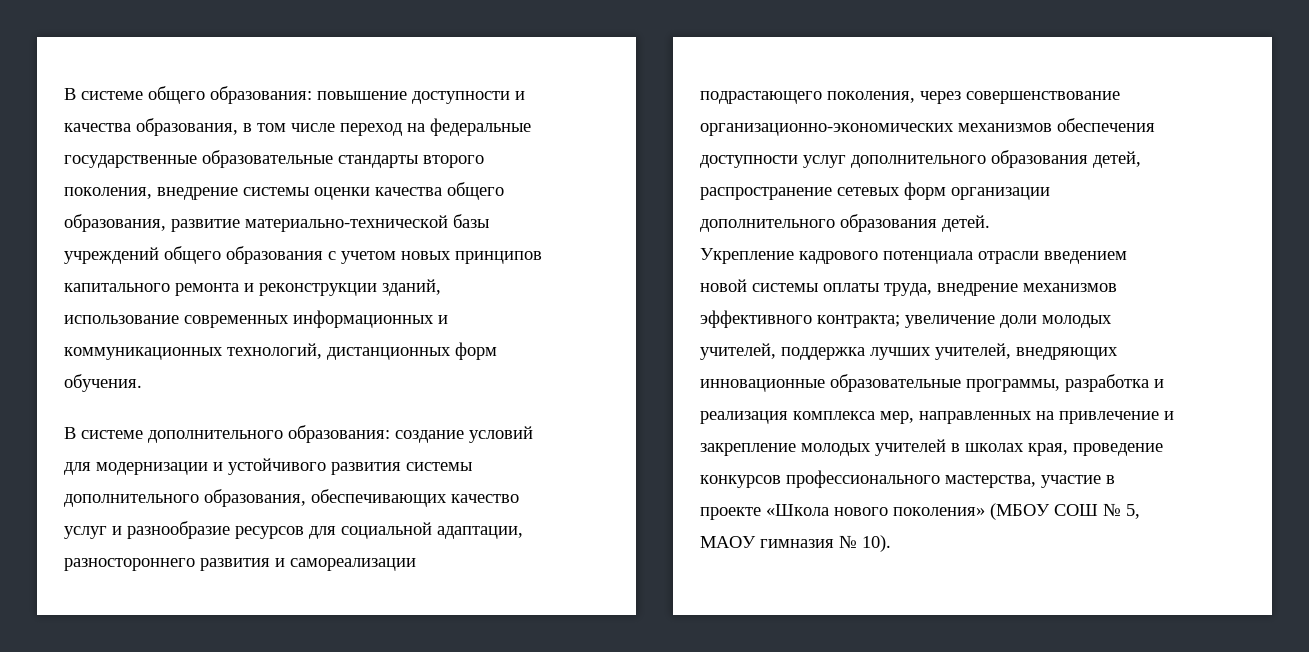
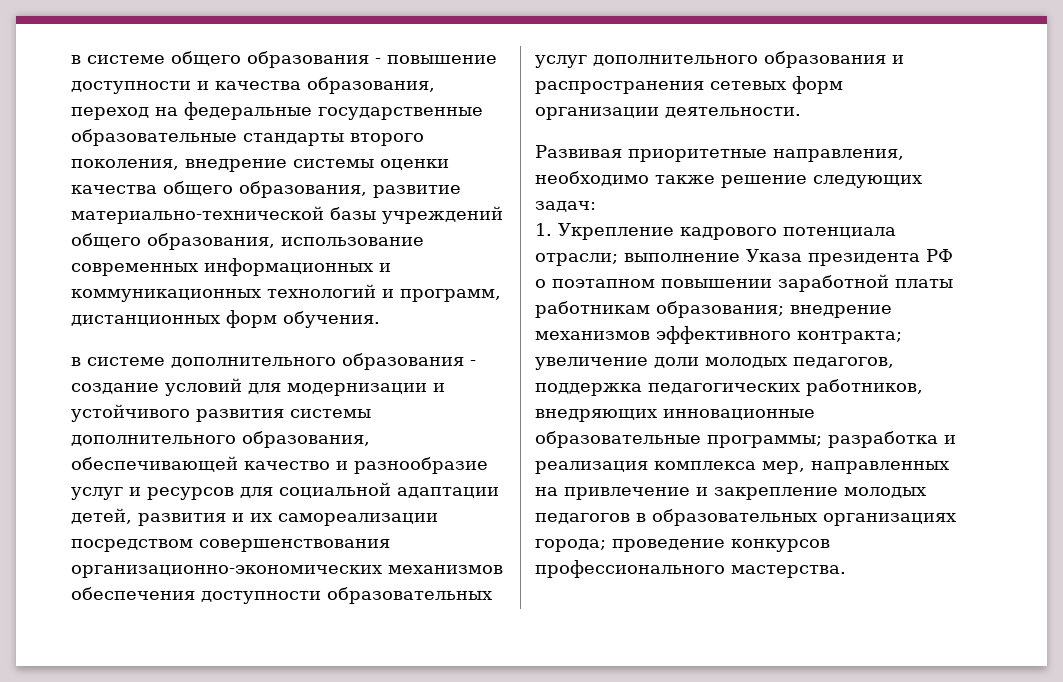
[64,88,76,100] В -> [71,55,81,64] в
[210,86,312,104] образования: -> [247,51,381,68] образования -
[243,123,335,132] в том числе -> (435, 85) none
[226,246,542,264] [64,279,441,296] образования с учетом новых принципов капитального ремонта и реконструкции зданий, -> [147,233,275,250] образования,
[227,343,322,359] технологий, -> [267,284,501,302] технологий и программ,
[64,427,76,439] В -> [71,357,81,366] в
[288,425,390,443] образования: -> [342,353,476,370] образования -
[311,489,519,507] обеспечивающих качество -> [71,456,488,474] обеспечивающей качество и разнообразие
[127,521,230,539] разнообразие -> (141, 491) none
[437,526,523,539] [64,558,416,571] [700,91,1120,104] адаптации, разностороннего развития и самореализации подрастающего поколения, через совершенствование -> [397,487,499,498] [71,508,438,526] [71,539,390,552] адаптации детей, развития и их самореализации посредством совершенствования
(798, 161) none -> [327,587,492,604] образовательных
[1093,151,1141,168] [700,187,832,200] детей, распространение -> [892,55,904,64] [535,81,704,94] и распространения
[700,214,990,232] [700,248,1127,264] [700,279,932,296] дополнительного образования детей. // Укрепление кадрового потенциала отрасли введением новой системы оплаты труда, -> [665,107,801,118] [535,145,904,162] [535,171,922,188] [535,201,596,212] [535,223,896,240] [535,249,953,266] [535,274,953,292] [535,301,784,318] деятельности. // Развивая приоритетные направления, необходимо также решение следующих задач: // 1. Укрепление кадрового потенциала отрасли; выполнение Указа президента РФ о поэтапном повышении заработной платы работникам образования;
[700,343,1011,360] учителей, поддержка лучших учителей, -> [793,357,894,368] [535,379,923,396] педагогов, поддержка педагогических работников,
[966,379,1060,392] программы, -> [707,435,822,448] программы;
[875,439,1163,456] [700,470,1115,488] [700,503,1140,520] [700,535,891,552] учителей в школах края, проведение конкурсов профессионального мастерства, участие в проекте «Школа нового поколения» (МБОУ СОШ № 5, МАОУ гимназия № 10). -> [535,509,956,526] [535,539,830,552] [535,560,846,578] педагогов в образовательных организациях города; проведение конкурсов профессионального мастерства.

